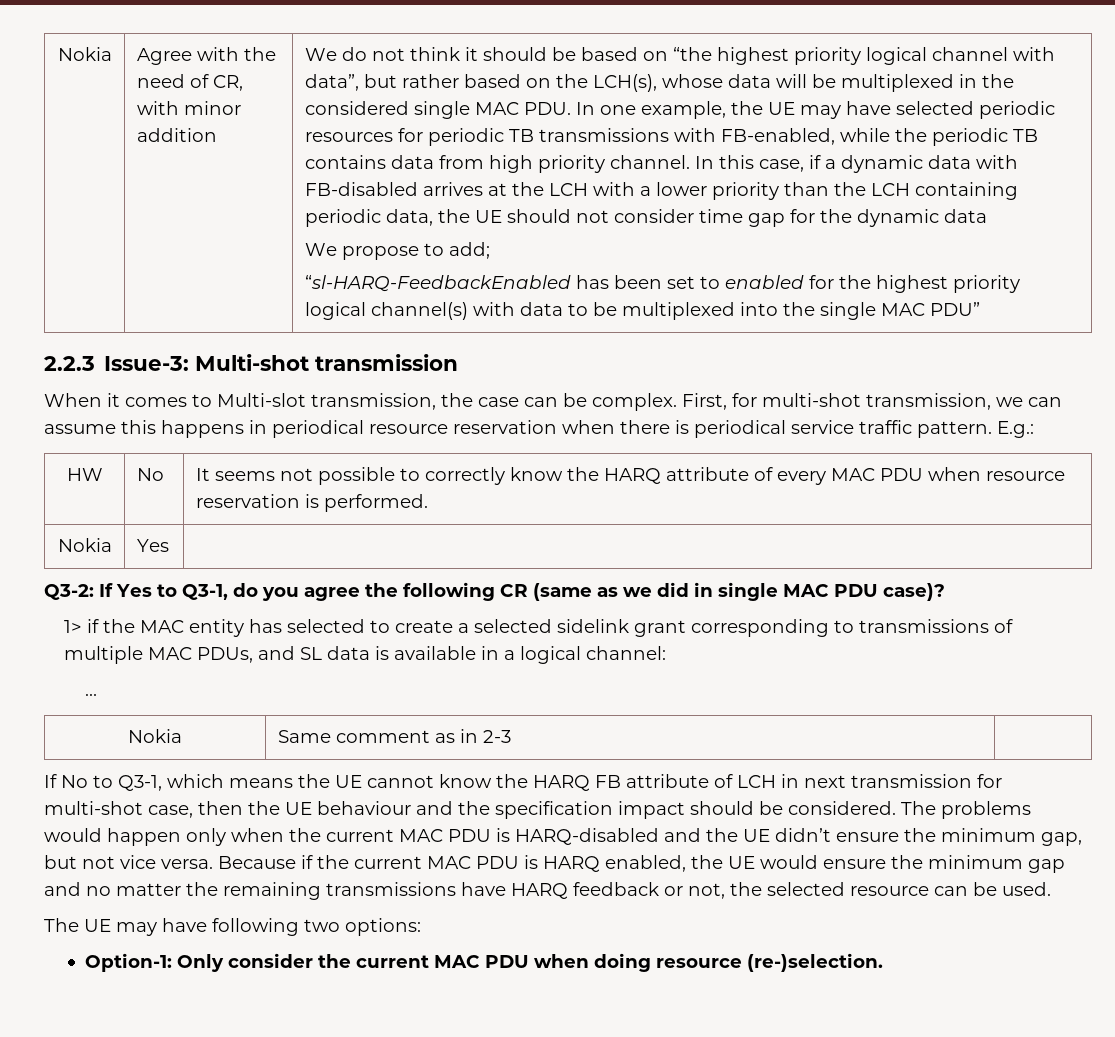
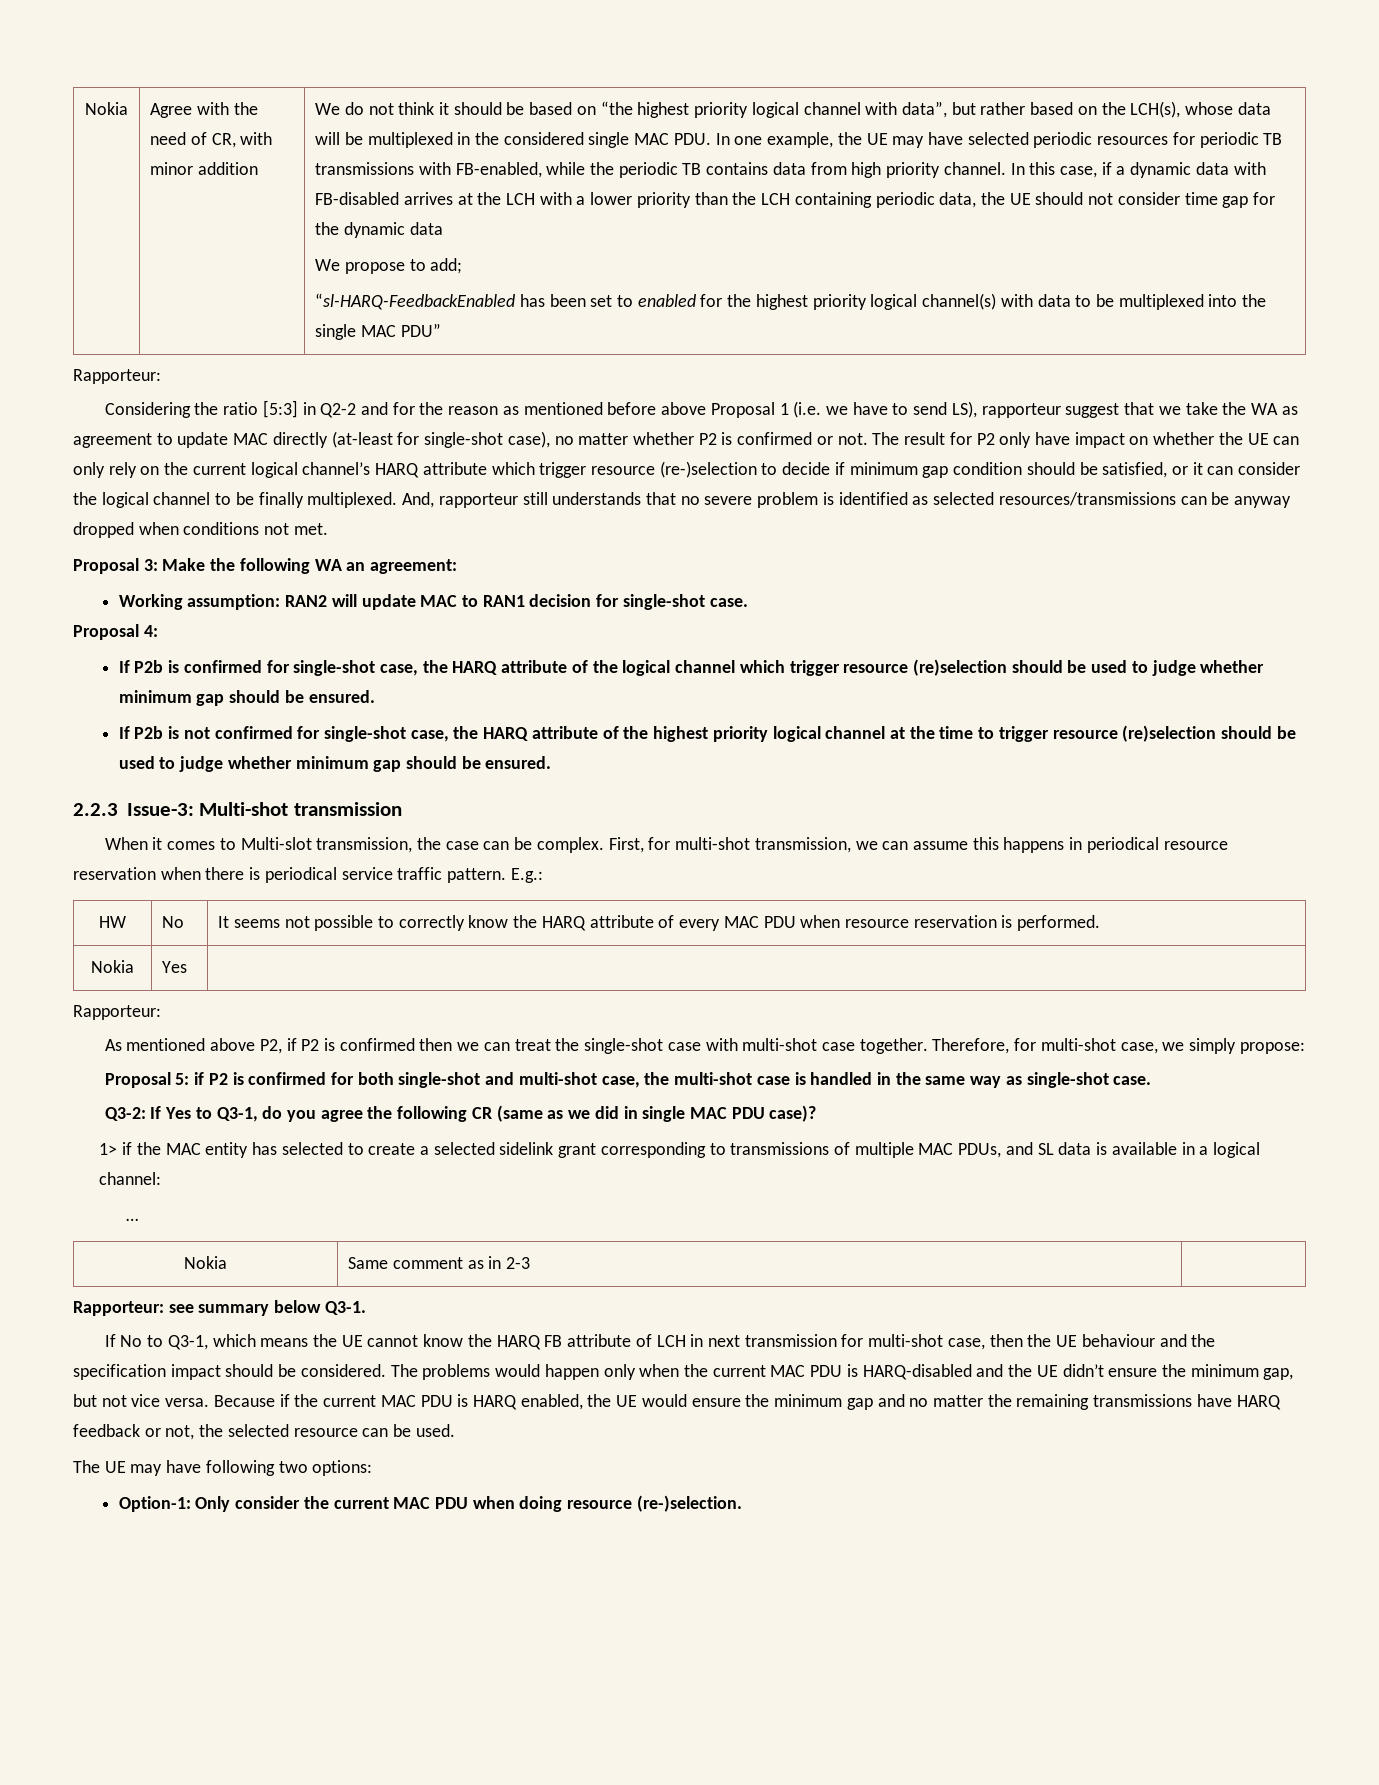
(980, 309) none -> [73,369,161,384] [104,400,1298,418] [73,431,1300,448] [73,461,1301,478] [73,492,1291,508] [73,522,328,538] [73,558,458,574] [118,594,748,610] [73,624,158,640] [118,659,1265,676] [118,690,375,706] [118,725,1296,742] [118,756,552,772] // Rapporteur: // Considering the ratio [5:3] in Q2-2 and for the reason as mentioned before above Proposal 1 (i.e. we have to send LS), rapporteur suggest that we take the WA as agreement to update MAC directly (at-least for single-shot case), no matter whether P2 is confirmed or not. The result for P2 only have impact on whether the UE can only rely on the current logical channel’s HARQ attribute which trigger resource (re-)selection to decide if minimum gap condition should be satisfied, or it can consider the logical channel to be finally multiplexed. And, rapporteur still understands that no severe problem is identified as selected resources/transmissions can be anyway dropped when conditions not met. // Proposal 3: Make the following WA an agreement: // Working assumption: RAN2 will update MAC to RAN1 decision for single-shot case. // Proposal 4: // If P2b is confirmed for single-shot case, the HARQ attribute of the logical channel which trigger resource (re)selection should be used to judge whether minimum gap should be ensured. // If P2b is not confirmed for single-shot case, the HARQ attribute of the highest priority logical channel at the time to trigger resource (re)selection should be used to judge whether minimum gap should be ensured.
(169, 545) none -> [73,1005,161,1020] [104,1038,1305,1054] [104,1072,1152,1088] // Rapporteur: // As mentioned above P2, if P2 is confirmed then we can treat the single-shot case with multi-shot case together. Therefore, for multi-shot case, we simply propose: // Proposal 5: if P2 is confirmed for both single-shot and multi-shot case, the multi-shot case is handled in the same way as single-shot case.
(511, 736) none -> [73,1300,366,1316] // Rapporteur: see summary below Q3-1.

